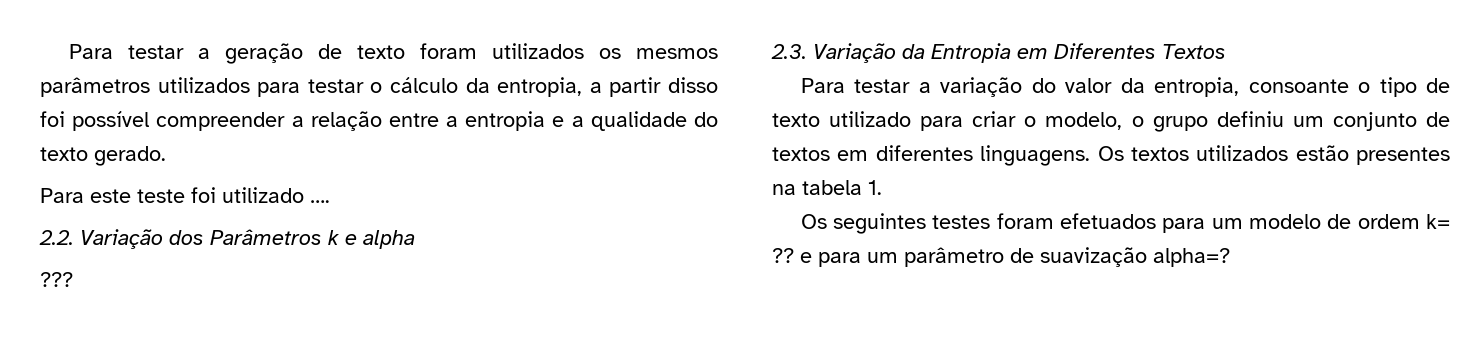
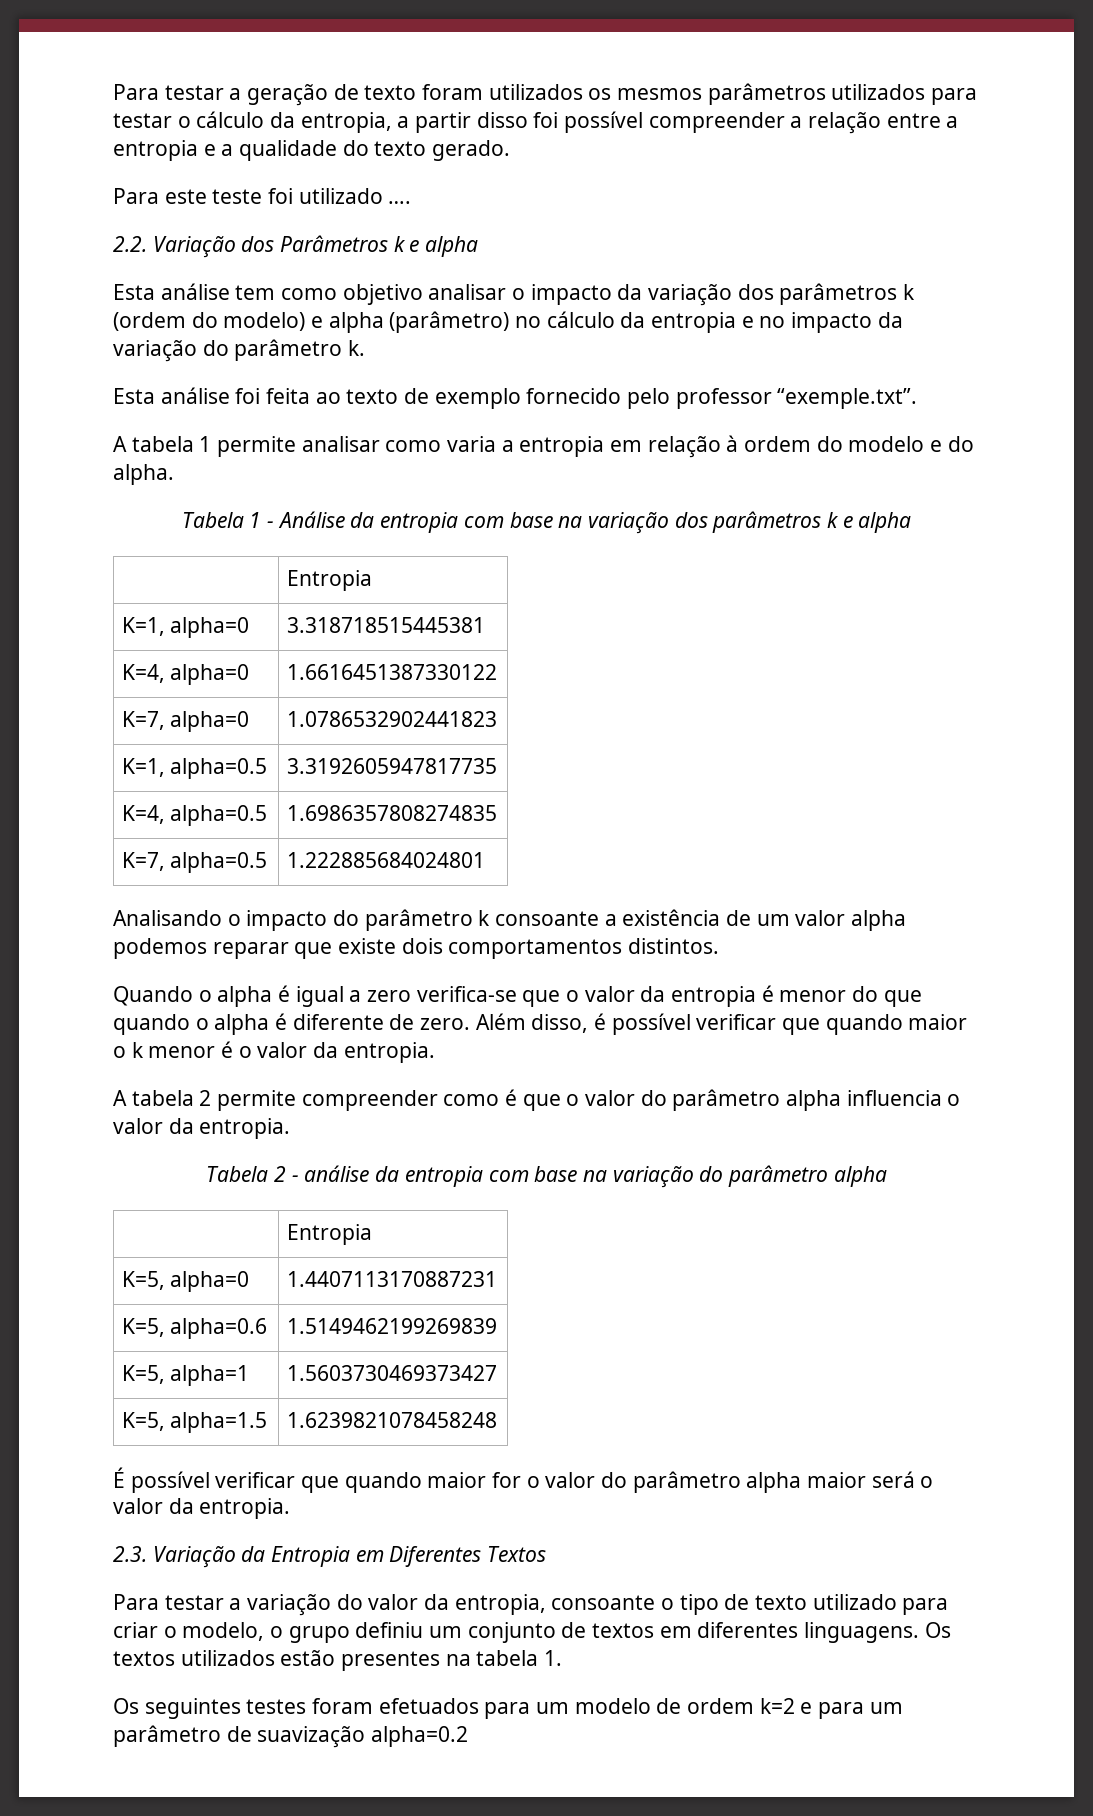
[40,272,73,287] ??? -> [113,283,916,306] [113,311,903,333] [113,339,366,362] [113,387,918,409] [113,435,974,458] [113,464,174,485] [181,511,912,534] [286,570,372,591] [121,617,250,638] [286,617,485,633] [121,664,250,685] [286,664,497,680] [121,711,250,732] [286,711,497,727] [121,758,268,779] [286,758,497,774] [121,805,268,826] [286,805,497,821] [121,852,268,873] [286,852,485,868] [113,909,907,931] [113,938,720,959] [113,985,922,1007] [113,1013,968,1035] [113,1041,435,1063] [113,1089,961,1111] [113,1118,291,1139] [206,1165,887,1188] [286,1224,372,1245] [121,1271,250,1292] [286,1271,497,1287] [121,1318,268,1339] [286,1318,497,1334] [121,1365,250,1386] [286,1365,497,1381] [121,1412,268,1433] [286,1412,497,1428] [113,1467,934,1493] [113,1498,291,1519] Esta análise tem como objetivo analisar o impacto da variação dos parâmetros k (ordem do modelo) e alpha (parâmetro) no cálculo da entropia e no impacto da variação do parâmetro k. // Esta análise foi feita ao texto de exemplo fornecido pelo professor “exemple.txt”. // A tabela 1 permite analisar como varia a entropia em relação à ordem do modelo e do alpha. // Tabela 1 - Análise da entropia com base na variação dos parâmetros k e alpha // | Entropia // K=1, alpha=0 | 3.318718515445381 // K=4, alpha=0 | 1.6616451387330122 // K=7, alpha=0 | 1.0786532902441823 // K=1, alpha=0.5 | 3.3192605947817735 // K=4, alpha=0.5 | 1.6986357808274835 // K=7, alpha=0.5 | 1.222885684024801 // Analisando o impacto do parâmetro k consoante a existência de um valor alpha podemos reparar que existe dois comportamentos distintos. // Quando o alpha é igual a zero verifica-se que o valor da entropia é menor do que quando o alpha é diferente de zero. Além disso, é possível verificar que quando maior o k menor é o valor da entropia. // A tabela 2 permite compreender como é que o valor do parâmetro alpha influencia o valor da entropia. // Tabela 2 - análise da entropia com base na variação do parâmetro alpha // | Entropia // K=5, alpha=0 | 1.4407113170887231 // K=5, alpha=0.6 | 1.5149462199269839 // K=5, alpha=1 | 1.5603730469373427 // K=5, alpha=1.5 | 1.6239821078458248 // É possível verificar que quando maior for o valor do parâmetro alpha maior será o valor da entropia.
[1426,214,1450,229] [772,248,794,263] k= ?? -> [759,1698,795,1714] k=2
[1153,248,1230,267] alpha=? -> [371,1726,469,1747] alpha=0.2

